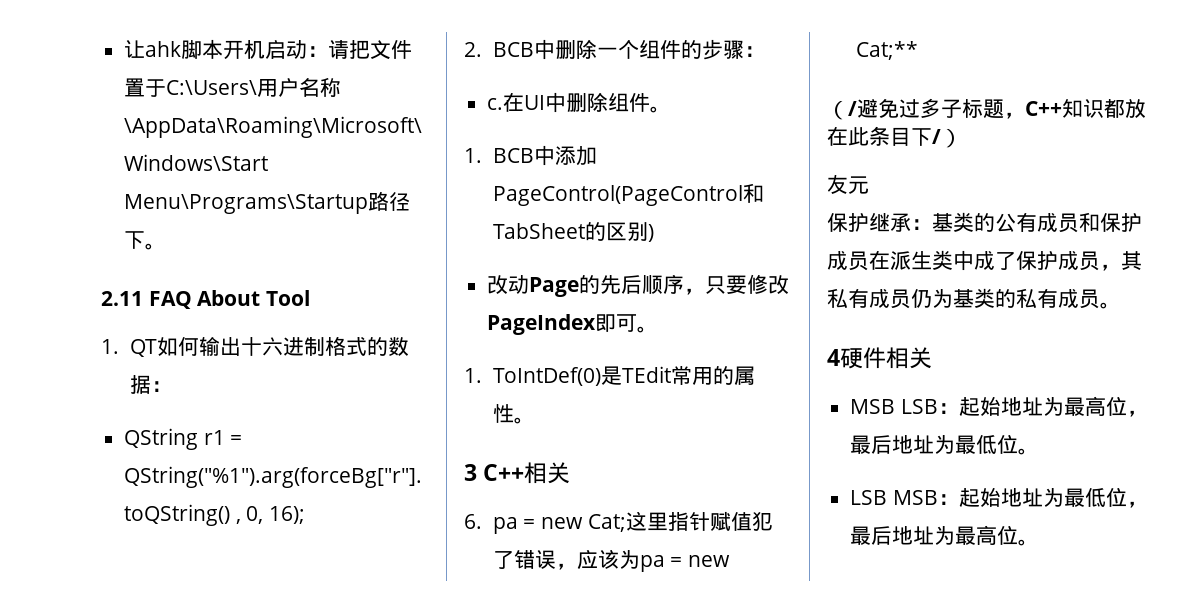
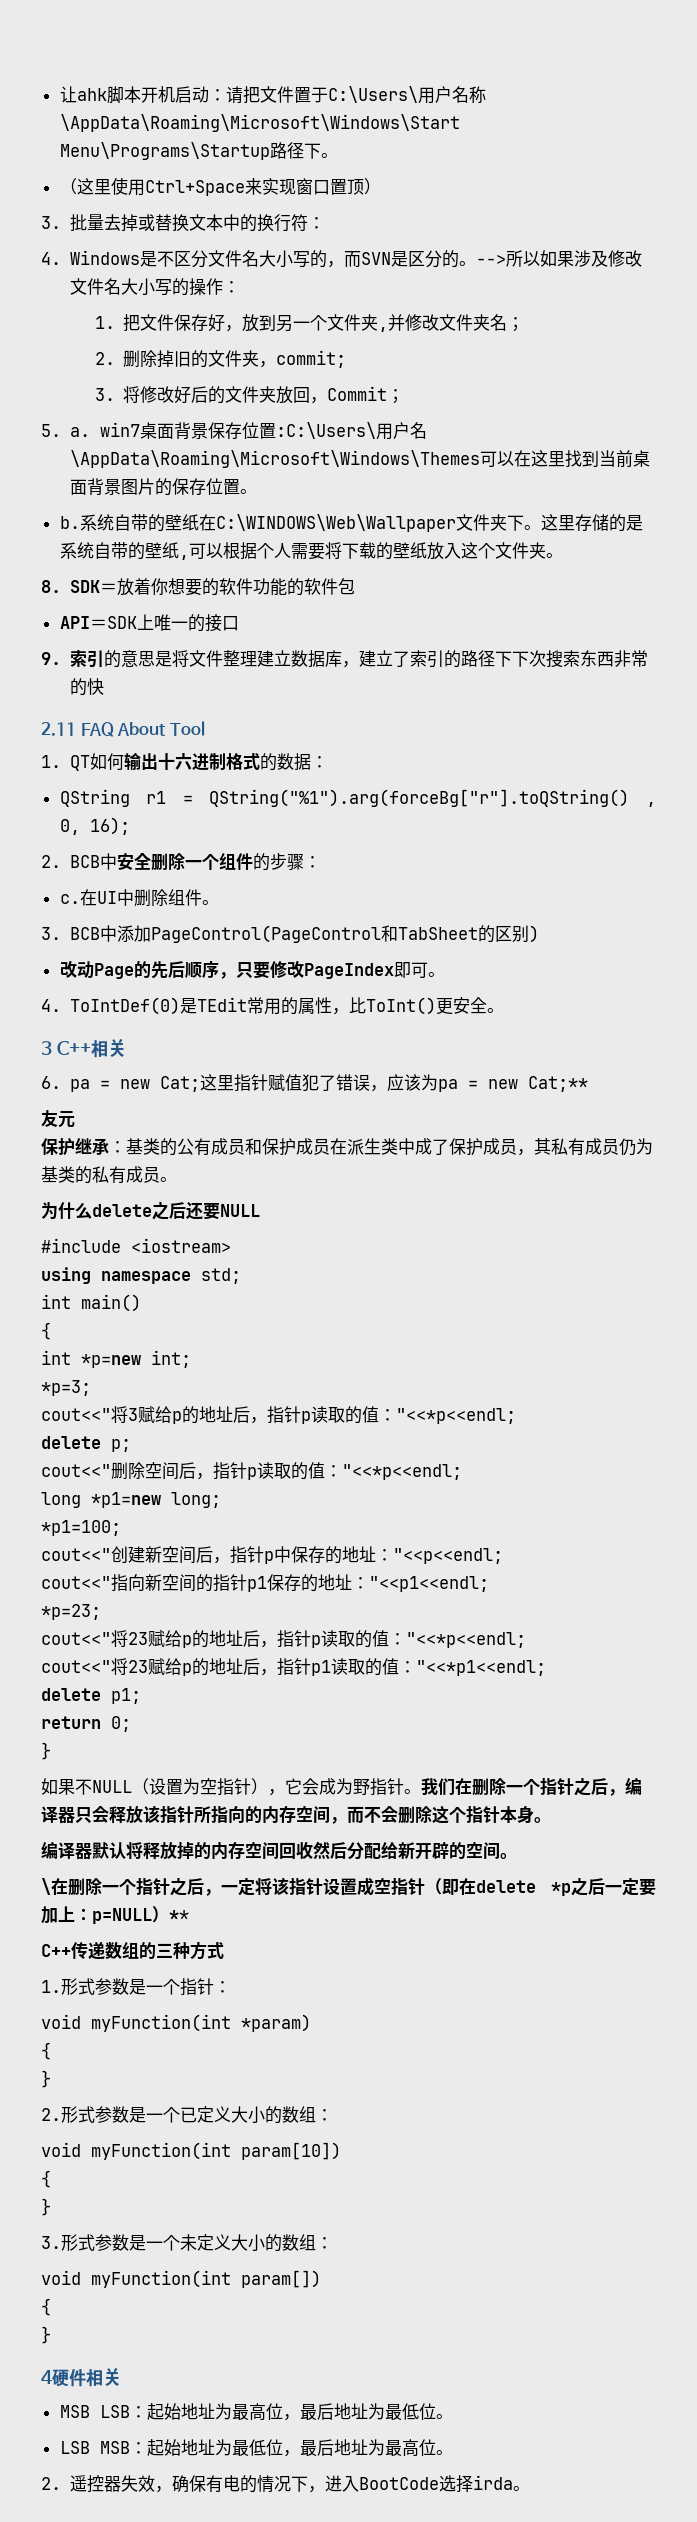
(167, 246) none -> [59,177,381,196] [41,214,325,232] [41,250,642,268] [69,278,240,296] [94,314,525,332] [94,350,347,368] [94,386,405,404] [41,422,427,440] [69,450,650,468] [69,478,257,496] [59,514,643,532] [59,542,563,560] [41,578,355,596] [59,614,239,632] [41,650,648,668] [69,678,104,696] // （这里使用Ctrl+Space来实现窗口置顶） // 3.批量去掉或替换文本中的换行符： // 4. Windows是不区分文件名大小写的，而SVN是区分的。-->所以如果涉及修改文件名大小写的操作： // 1.把文件保存好，放到另一个文件夹,并修改文件夹名； // 2.删除掉旧的文件夹，commit; // 3.将修改好后的文件夹放回，Commit； // 5. a. win7桌面背景保存位置:C:\Users\用户名\AppData\Roaming\Microsoft\Windows\Themes可以在这里找到当前桌面背景图片的保存位置。 // b.系统自带的壁纸在C:\WINDOWS\Web\Wallpaper文件夹下。这里存储的是系统自带的壁纸,可以根据个人需要将下载的壁纸放入这个文件夹。 // 8. SDK＝放着你想要的软件功能的软件包 // API＝SDK上唯一的接口 // 9.索引的意思是将文件整理建立数据库，建立了索引的路径下下次搜索东西非常的快
(555, 49) none -> [116,853,151,870] 安全
[464,148,482,163] 1. -> [41,927,61,940] 3.
[464,368,482,383] 1. -> [41,999,61,1012] 4.
(514, 413) none -> [331,997,487,1015] ，比ToInt()更安全
[827,98,1146,120] [827,126,962,148] // （/避免过多子标题，C++知识都放在此条目下/） -> (588, 1084) none
(1121, 305) none -> [41,1202,260,1220] [41,1238,231,1253] [41,1267,241,1284] [41,1294,141,1312] [41,1322,51,1340] [41,1350,191,1368] [41,1380,91,1396] [41,1406,516,1424] [41,1436,131,1452] [41,1462,462,1480] [41,1492,221,1508] [41,1520,121,1536] [41,1546,503,1564] [41,1574,489,1592] [41,1604,101,1620] [41,1630,526,1648] [41,1658,546,1676] [41,1688,141,1704] [41,1716,131,1732] [41,1742,51,1760] [41,1777,642,1796] [41,1805,551,1824] [41,1841,517,1860] [41,1877,656,1896] [41,1906,189,1924] [41,1941,224,1960] [41,1978,231,1996] [41,2014,311,2032] [41,2042,51,2060] [41,2070,51,2088] [41,2106,333,2124] [41,2142,341,2160] [41,2170,51,2188] [41,2198,51,2216] [41,2234,333,2252] [41,2270,321,2288] [41,2298,51,2316] [41,2326,51,2344] // 为什么delete之后还要NULL // #include <iostream> // using namespace std; // int main() // { // int *p=new int; // *p=3; // cout<<"将3赋给p的地址后，指针p读取的值："<<*p<<endl; // delete p; // cout<<"删除空间后，指针p读取的值："<<*p<<endl; // long *p1=new long; // *p1=100; // cout<<"创建新空间后，指针p中保存的地址："<<p<<endl; // cout<<"指向新空间的指针p1保存的地址："<<p1<<endl; // *p=23; // cout<<"将23赋给p的地址后，指针p读取的值："<<*p<<endl; // cout<<"将23赋给p的地址后，指针p1读取的值："<<*p1<<endl; // delete p1; // return 0; // } // 如果不NULL（设置为空指针），它会成为野指针。我们在删除一个指针之后，编译器只会释放该指针所指向的内存空间，而不会删除这个指针本身。 // 编译器默认将释放掉的内存空间回收然后分配给新开辟的空间。 // \在删除一个指针之后，一定将该指针设置成空指针（即在delete *p之后一定要加上：p=NULL）** // C++传递数组的三种方式 // 1.形式参数是一个指针： // void myFunction(int *param) // { // } // 2.形式参数是一个已定义大小的数组： // void myFunction(int param[10]) // { // } // 3.形式参数是一个未定义大小的数组： // void myFunction(int param[]) // { // }
(1040, 542) none -> [41,2475,530,2493] // 2.遥控器失效，确保有电的情况下，进入BootCode选择irda。

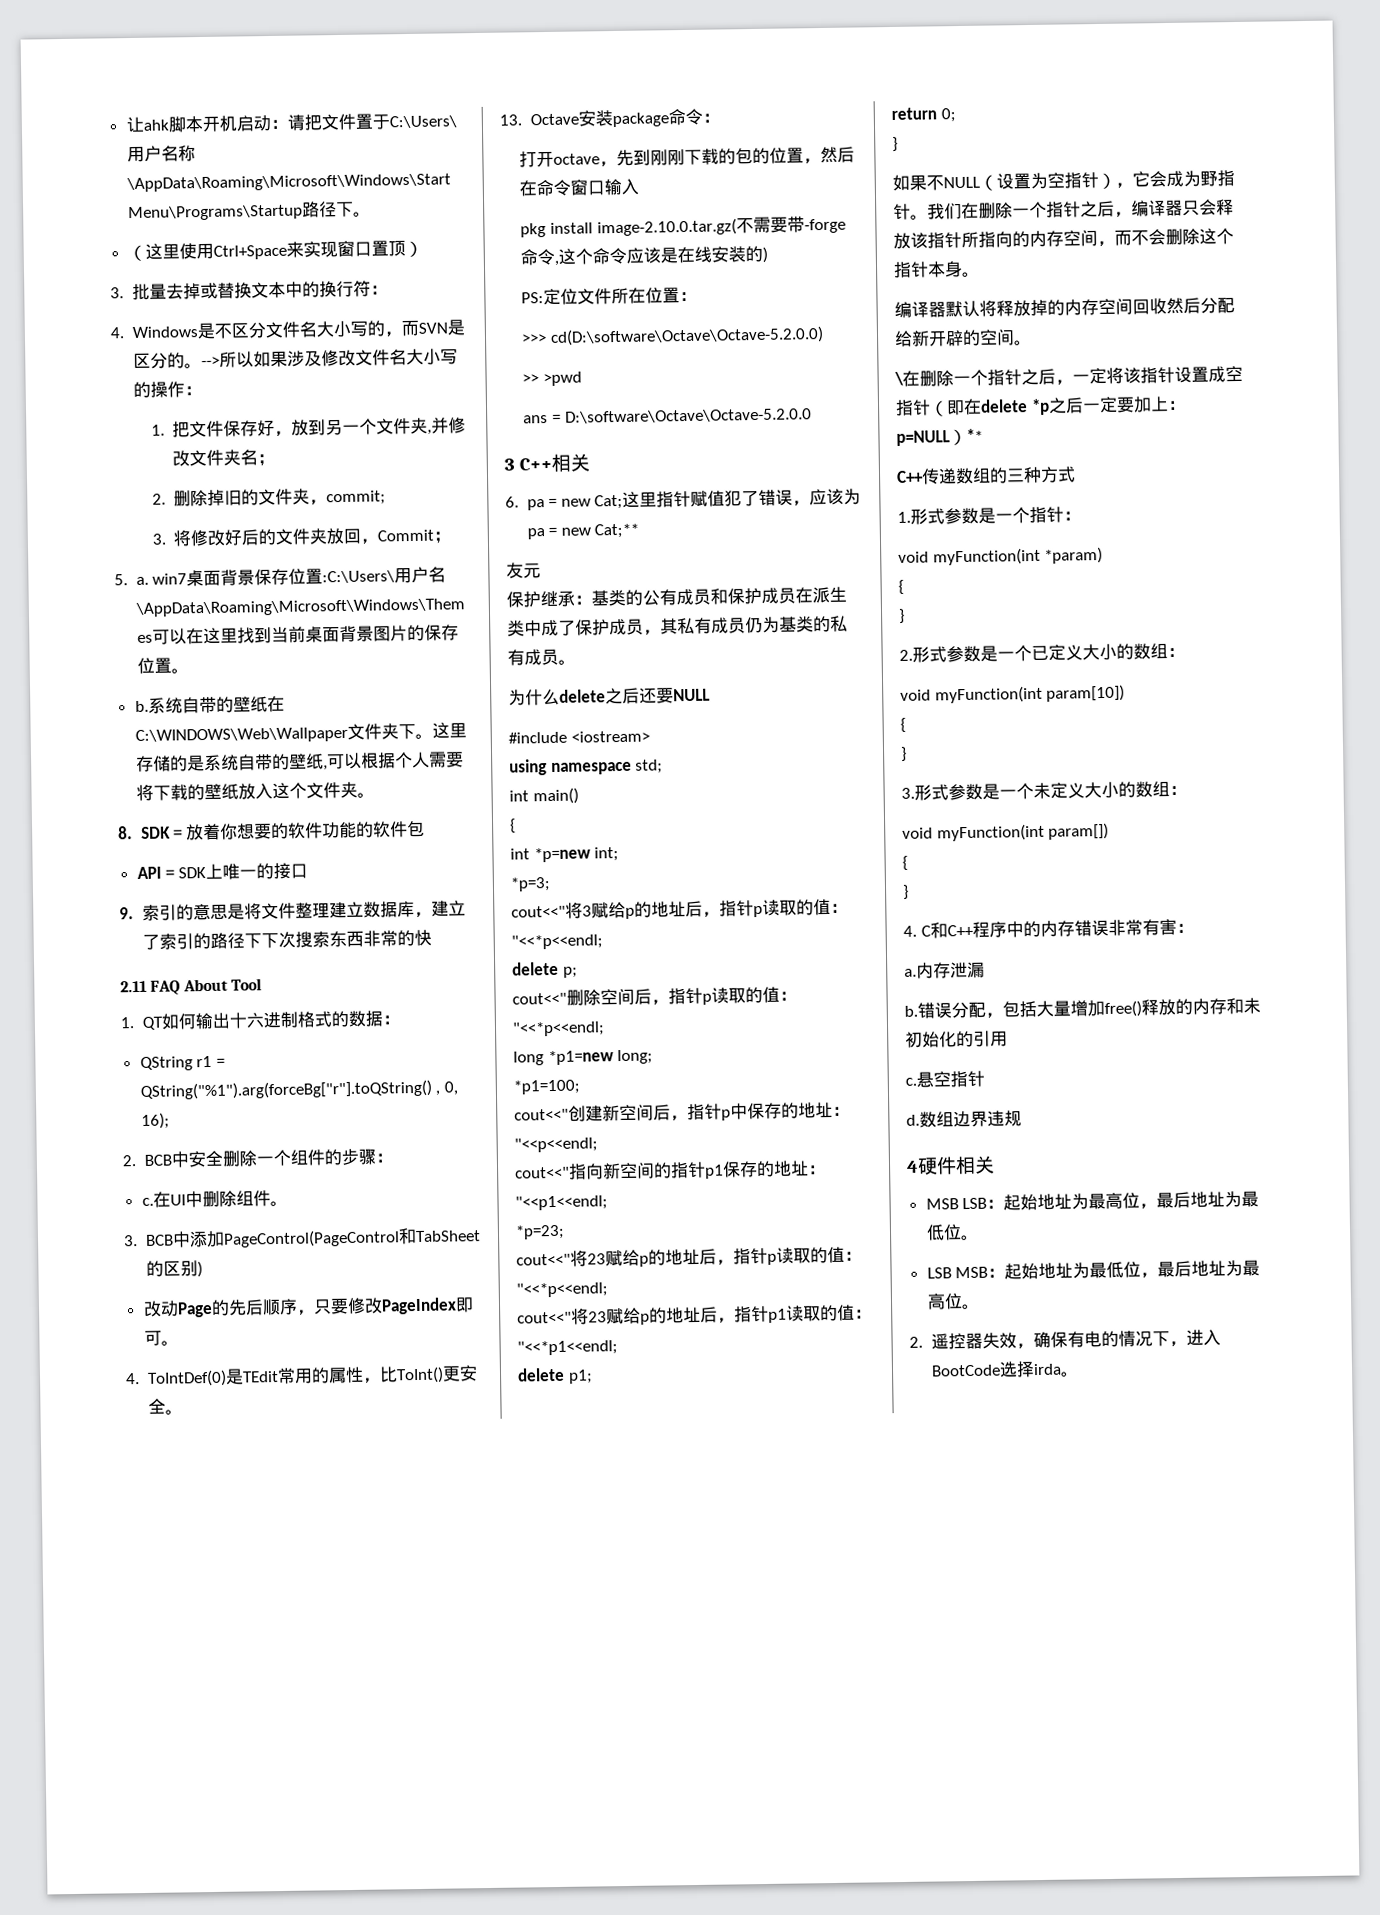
(504, 1010) none -> [499,108,720,128] [519,146,856,168] [519,178,640,197] [520,216,846,238] [520,245,769,266] [521,287,698,306] [521,326,824,346] [522,371,582,387] [523,408,812,424] // 13. Octave安装package命令： // 打开octave，先到刚刚下载的包的位置，然后在命令窗口输入 // pkg install image-2.10.0.tar.gz(不需要带-forge命令,这个命令应该是在线安装的) // PS:定位文件所在位置： // >>> cd(D:\software\Octave\Octave-5.2.0.0) // >> >pwd // ans = D:\software\Octave\Octave-5.2.0.0
(51, 2335) none -> [903,918,1194,939] [904,961,985,979] [904,997,1261,1019] [905,1030,1008,1048] [905,1070,985,1088] [906,1110,1022,1128] // 4. C和C++程序中的内存错误非常有害： // a.内存泄漏 // b.错误分配，包括大量增加free()释放的内存和未初始化的引用 // c.悬空指针 // d.数组边界违规

